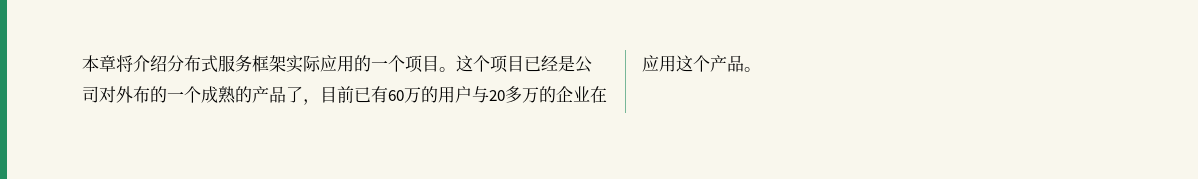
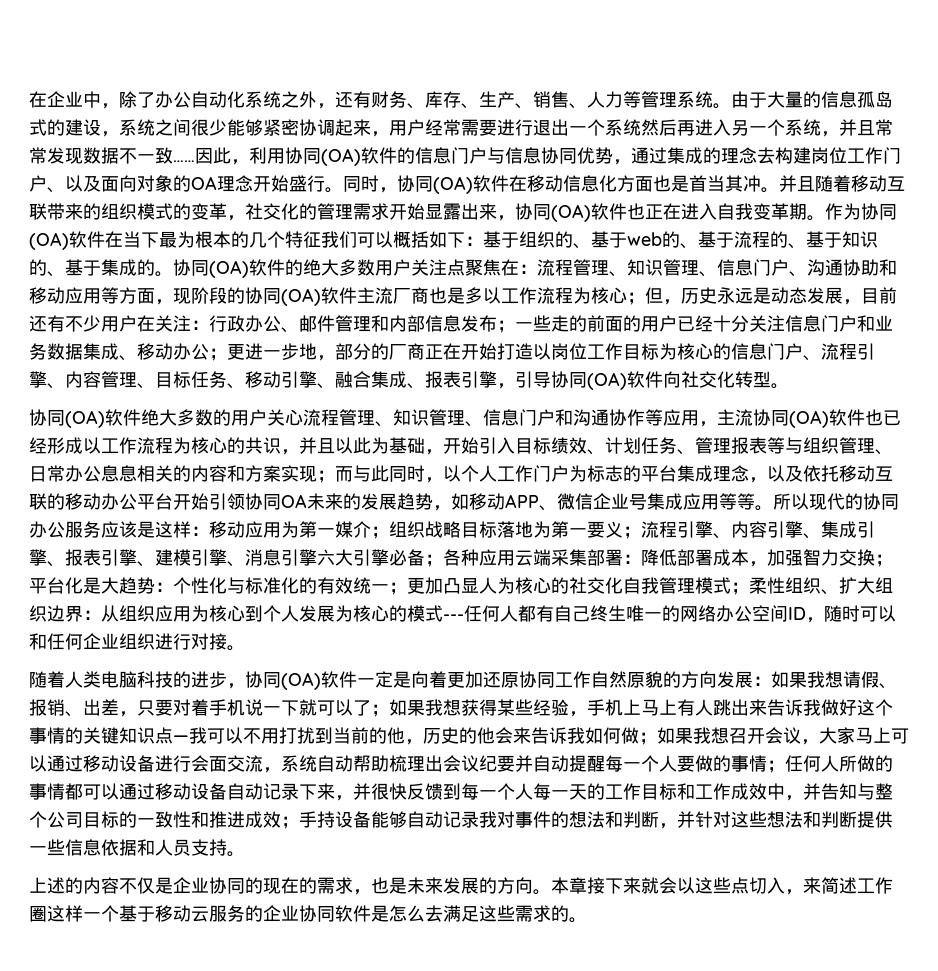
[82,55,592,73] [82,86,607,105] [642,55,744,72] 本章将介绍分布式服务框架实际应用的一个项目。这个项目已经是公司对外布的一个成熟的产品了，目前已有60万的用户与20多万的企业在应用这个产品 -> [29,91,893,109] [29,119,893,137] [29,147,901,166] [29,175,905,194] [29,203,897,222] [29,231,878,250] [29,259,897,278] [29,287,897,306] [29,315,893,333] [29,343,875,361] [29,371,789,390] [29,409,901,428] [29,437,893,455] [29,465,893,483] [29,493,899,511] [29,521,875,539] [29,549,893,567] [29,577,893,595] [29,605,896,623] [29,633,245,651] [29,671,897,690] [29,699,893,717] [29,727,909,745] [29,755,893,773] [29,783,893,801] [29,811,893,829] [29,839,245,857] [29,877,893,895] [29,905,569,922] 在企业中，除了办公自动化系统之外，还有财务、库存、生产、销售、人力等管理系统。由于大量的信息孤岛式的建设，系统之间很少能够紧密协调起来，用户经常需要进行退出一个系统然后再进入另一个系统，并且常常发现数据不一致……因此，利用协同(OA)软件的信息门户与信息协同优势，通过集成的理念去构建岗位工作门户、以及面向对象的OA理念开始盛行。同时，协同(OA)软件在移动信息化方面也是首当其冲。并且随着移动互联带来的组织模式的变革，社交化的管理需求开始显露出来，协同(OA)软件也正在进入自我变革期。作为协同(OA)软件在当下最为根本的几个特征我们可以概括如下：基于组织的、基于web的、基于流程的、基于知识的、基于集成的。协同(OA)软件的绝大多数用户关注点聚焦在：流程管理、知识管理、信息门户、沟通协助和移动应用等方面，现阶段的协同(OA)软件主流厂商也是多以工作流程为核心；但，历史永远是动态发展，目前还有不少用户在关注：行政办公、邮件管理和内部信息发布；一些走的前面的用户已经十分关注信息门户和业务数据集成、移动办公；更进一步地，部分的厂商正在开始打造以岗位工作目标为核心的信息门户、流程引擎、内容管理、目标任务、移动引擎、融合集成、报表引擎，引导协同(OA)软件向社交化转型。 // 协同(OA)软件绝大多数的用户关心流程管理、知识管理、信息门户和沟通协作等应用，主流协同(OA)软件也已经形成以工作流程为核心的共识，并且以此为基础，开始引入目标绩效、计划任务、管理报表等与组织管理、日常办公息息相关的内容和方案实现；而与此同时，以个人工作门户为标志的平台集成理念，以及依托移动互联的移动办公平台开始引领协同OA未来的发展趋势，如移动APP、微信企业号集成应用等等。所以现代的协同办公服务应该是这样：移动应用为第一媒介；组织战略目标落地为第一要义；流程引擎、内容引擎、集成引擎、报表引擎、建模引擎、消息引擎六大引擎必备；各种应用云端采集部署：降低部署成本，加强智力交换；平台化是大趋势：个性化与标准化的有效统一；更加凸显人为核心的社交化自我管理模式；柔性组织、扩大组织边界：从组织应用为核心到个人发展为核心的模式---任何人都有自己终生唯一的网络办公空间ID，随时可以和任何企业组织进行对接。 // 随着人类电脑科技的进步，协同(OA)软件一定是向着更加还原协同工作自然原貌的方向发展：如果我想请假、报销、出差，只要对着手机说一下就可以了；如果我想获得某些经验，手机上马上有人跳出来告诉我做好这个事情的关键知识点—我可以不用打扰到当前的他，历史的他会来告诉我如何做；如果我想召开会议，大家马上可以通过移动设备进行会面交流，系统自动帮助梳理出会议纪要并自动提醒每一个人要做的事情；任何人所做的事情都可以通过移动设备自动记录下来，并很快反馈到每一个人每一天的工作目标和工作成效中，并告知与整个公司目标的一致性和推进成效；手持设备能够自动记录我对事件的想法和判断，并针对这些想法和判断提供一些信息依据和人员支持。 // 上述的内容不仅是企业协同的现在的需求，也是未来发展的方向。本章接下来就会以这些点切入，来简述工作圈这样一个基于移动云服务的企业协同软件是怎么去满足这些需求的

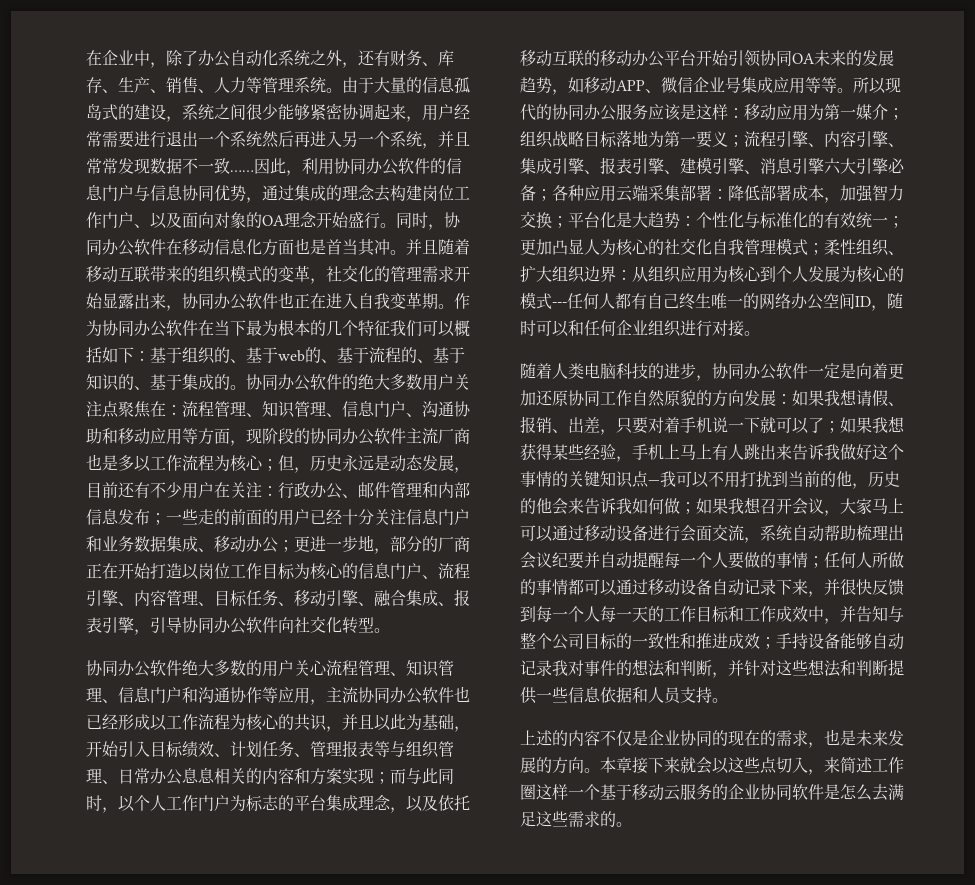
[321,148,361,166] (OA) -> [366,158,398,175] 办公
[433,176,473,194] (OA) -> [102,239,134,256] 办公
[551,204,591,222] (OA) -> [214,293,246,310] 办公
[29,232,69,250] (OA) -> [134,320,166,337] 办公
[209,260,249,278] (OA) -> [278,374,310,391] 办公
[281,288,321,306] (OA) -> [342,428,374,445] 办公
[587,372,627,390] (OA) -> [214,617,246,634] 办公
[65,410,105,428] (OA) -> [118,660,150,677] 办公
[789,410,829,428] (OA) -> [390,687,422,704] 办公
[281,672,321,690] (OA) -> [744,363,776,380] 办公

